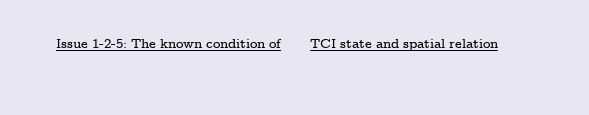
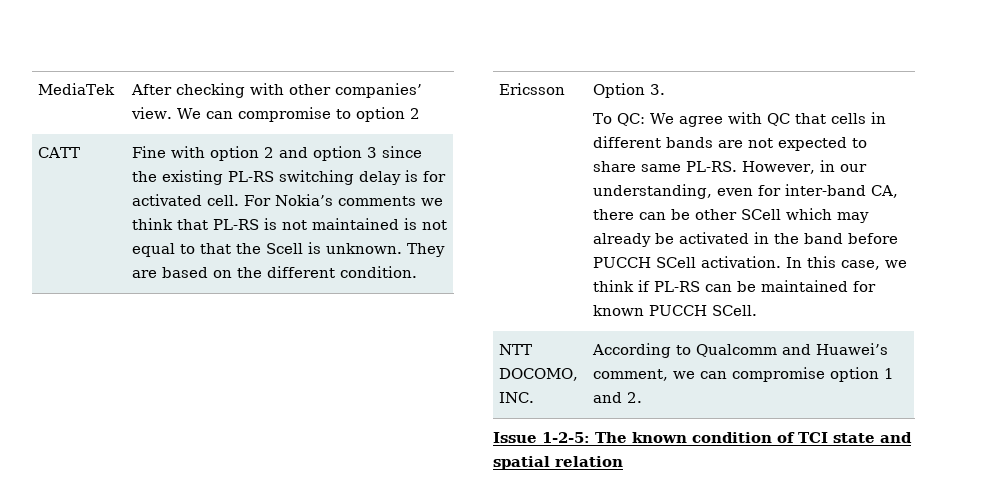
(56, 43) none -> [38,83,116,95] [131,83,423,98] [131,107,421,122] [38,147,81,158] [132,146,423,161] [132,170,447,185] [132,194,444,206] [132,218,448,230] [132,242,446,257] [132,266,418,278] [499,83,566,95] [593,83,666,98] [593,112,887,127] [593,136,868,151] [593,160,868,174] [593,184,899,199] [593,208,870,223] [593,232,899,247] [593,256,908,270] [593,280,877,292] [593,305,758,316] [499,344,533,355] [499,368,579,381] [499,392,535,403] [592,343,889,358] [593,367,895,382] [593,392,643,403] MediaTek | After checking with other companies’ view. We can compromise to option 2 // CATT | Fine with option 2 and option 3 since the existing PL-RS switching delay is for activated cell. For Nokia’s comments we think that PL-RS is not maintained is not equal to that the Scell is unknown. They are based on the different condition. // Ericsson | Option 3. // To QC: We agree with QC that cells in different bands are not expected to share same PL-RS. However, in our understanding, even for inter-band CA, there can be other SCell which may already be activated in the band before PUCCH SCell activation. In this case, we think if PL-RS can be maintained for known PUCCH SCell. // NTT DOCOMO, INC. | According to Qualcomm and Huawei’s comment, we can compromise option 1 and 2. //

